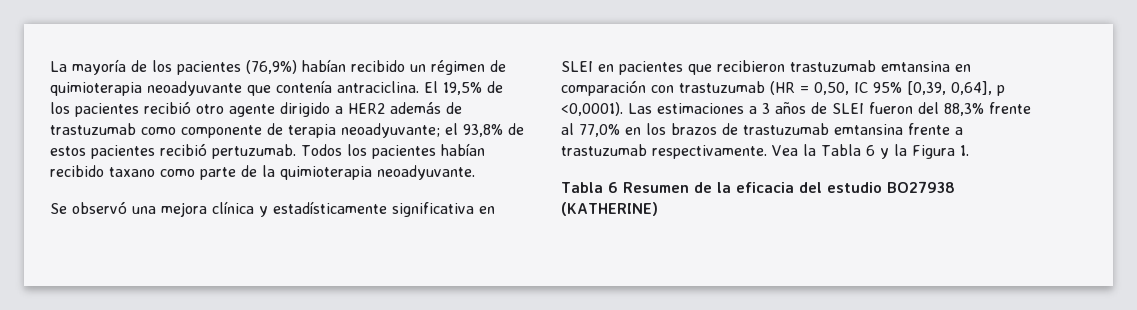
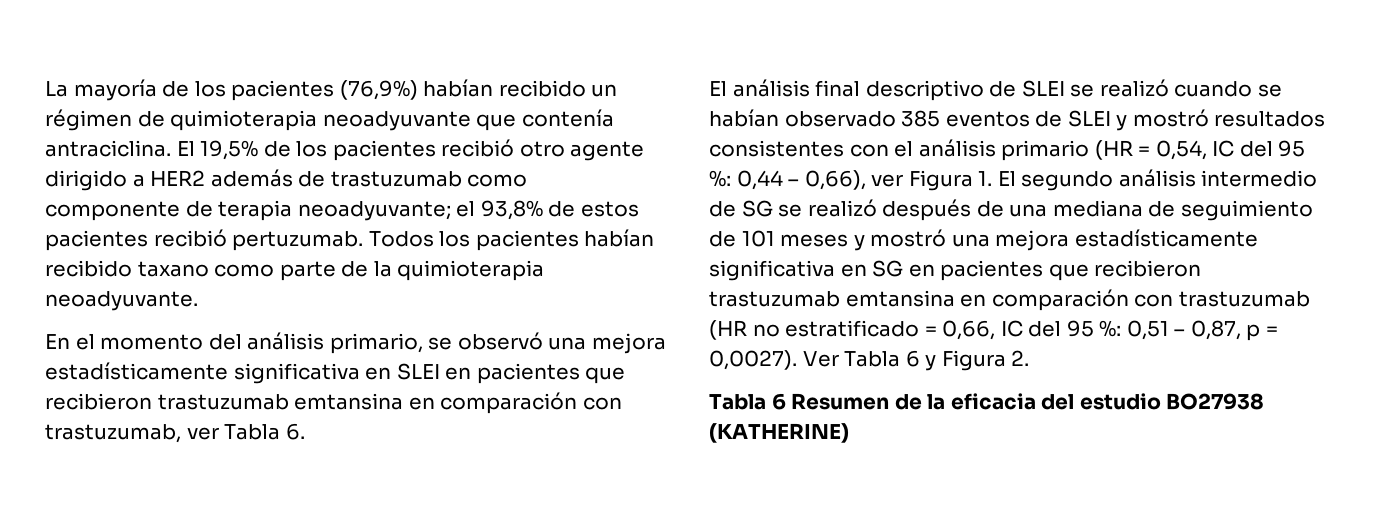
[50,203,67,214] Se -> [45,332,453,354] En el momento del análisis primario, se
[212,201,268,217] clínica y -> (666, 343) none
[679,81,1005,96] [561,102,1031,116] [561,123,963,137] [561,144,969,159] trastuzumab (HR = 0,50, IC 95% [0,39, 0,64], p <0,0001). Las estimaciones a 3 años de SLEI fueron del 88,3% frente al 77,0% en los brazos de trastuzumab emtansina frente a trastuzumab respectivamente. Vea la Tabla 6 y la Figura 1. -> [45,423,305,443] [709,79,1282,101] [709,109,1326,131] [709,139,1306,161] [709,169,1318,191] [709,199,1313,221] [709,229,1258,251] [709,260,1202,281] [709,289,1310,311] [709,320,1278,341] [709,350,1030,371] trastuzumab, ver Tabla 6. // El análisis final descriptivo de SLEI se realizó cuando se habían observado 385 eventos de SLEI y mostró resultados consistentes con el análisis primario (HR = 0,54, IC del 95 %: 0,44 – 0,66), ver Figura 1. El segundo análisis intermedio de SG se realizó después de una mediana de seguimiento de 101 meses y mostró una mejora estadísticamente significativa en SG en pacientes que recibieron trastuzumab emtansina en comparación con trastuzumab (HR no estratificado = 0,66, IC del 95 %: 0,51 – 0,87, p = 0,0027). Ver Tabla 6 y Figura 2.

